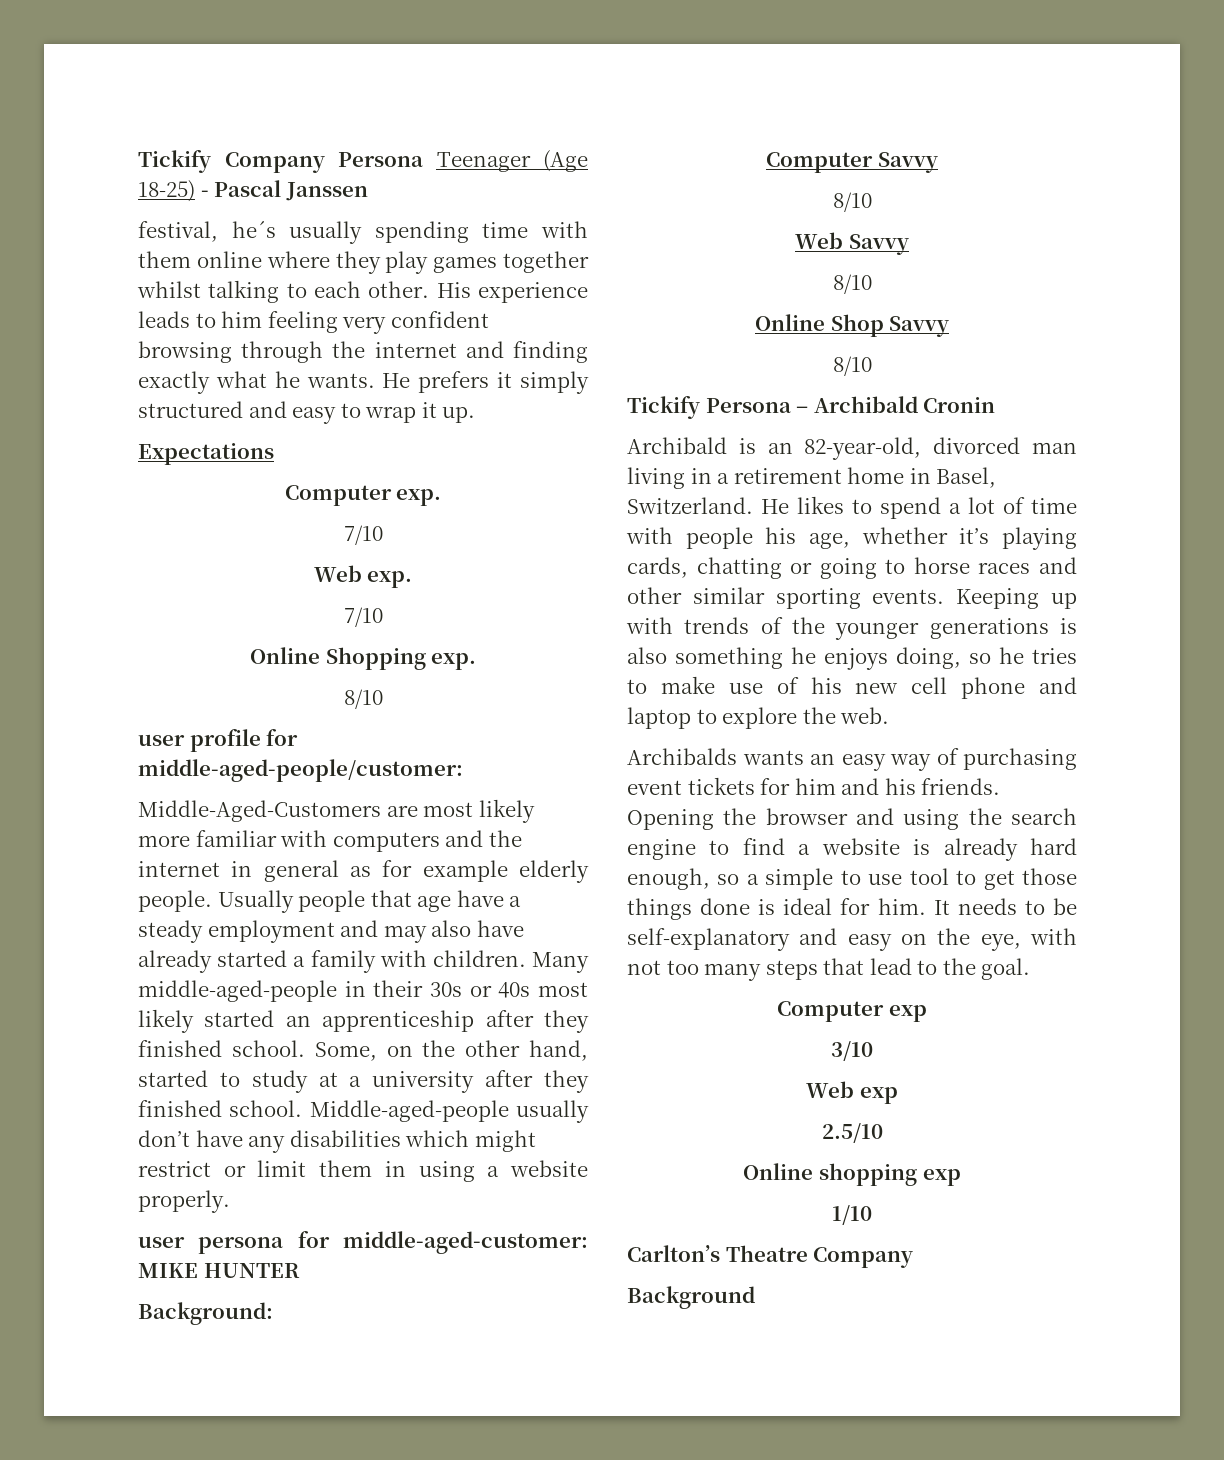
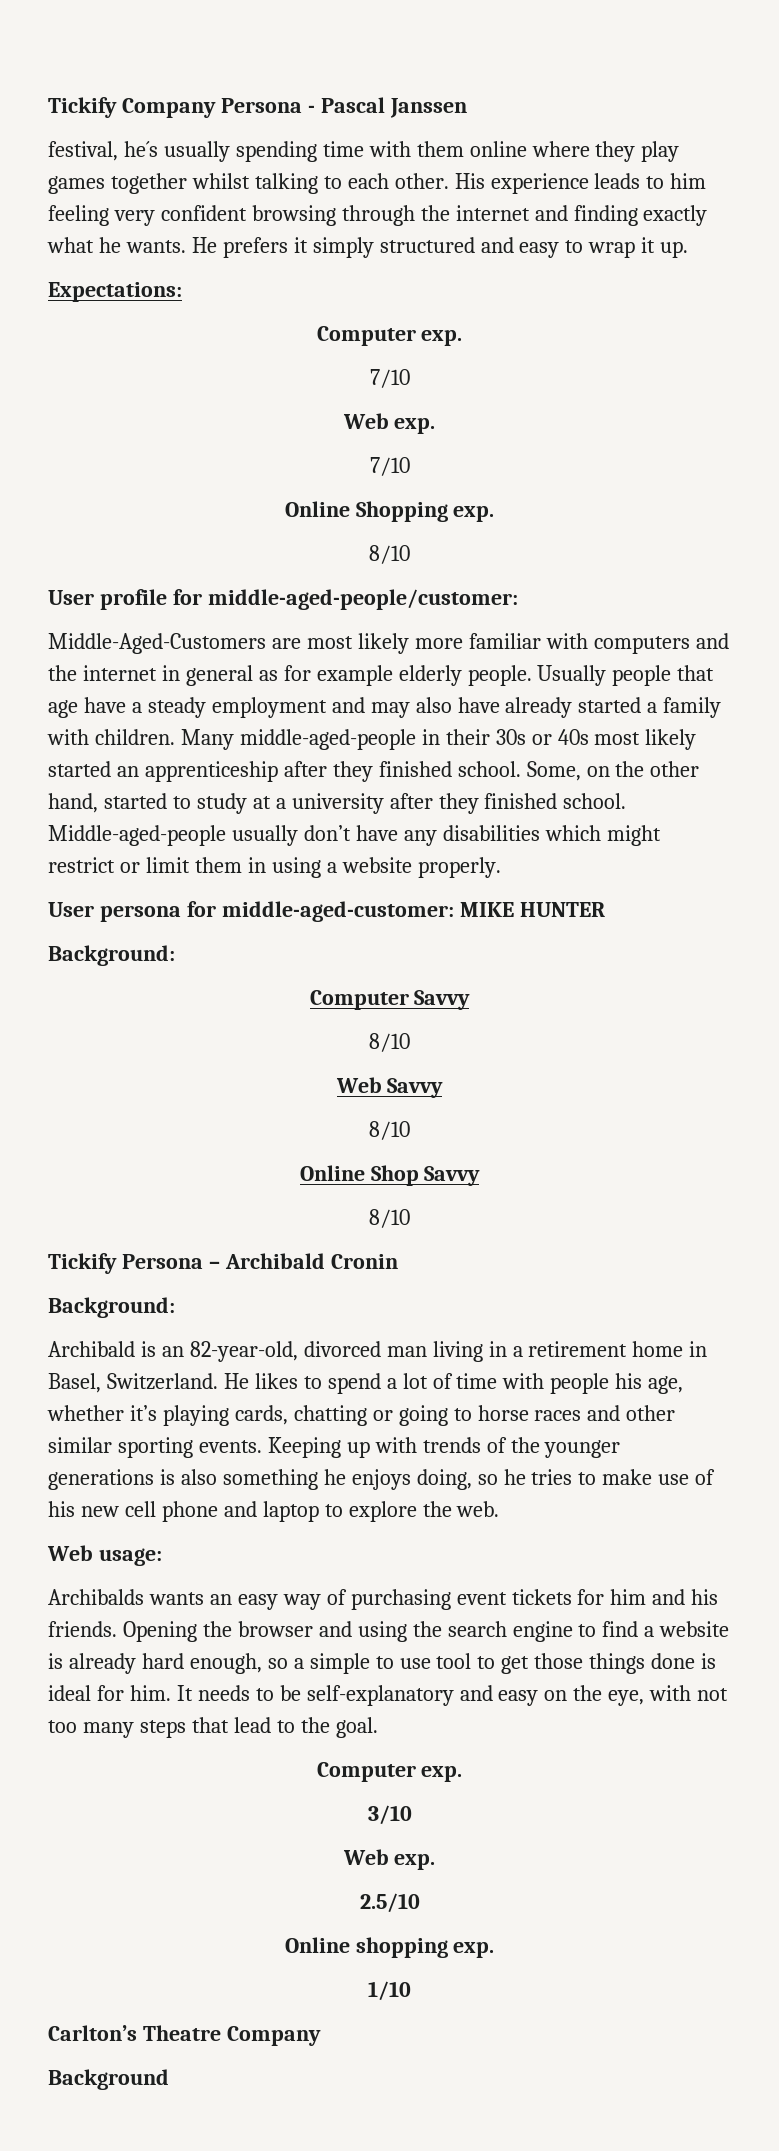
[436,150,588,172] [138,180,195,202] Teenager (Age 18-25) -> (302, 105) none
[138,443,274,465] Expectations -> [48,282,182,302] Expectations:
[138,734,185,746] user -> [48,590,94,605] User
[138,1236,185,1248] user -> [48,902,94,917] User
(996, 405) none -> [48,1297,175,1318] // Background:
(890, 715) none -> [47,1545,162,1566] // Web usage:
[888,1005,927,1022] exp -> [421,1766,463,1782] exp.
[859,1087,898,1104] exp -> [394,1854,436,1870] exp.
[922,1169,961,1186] exp -> [453,1942,495,1958] exp.

